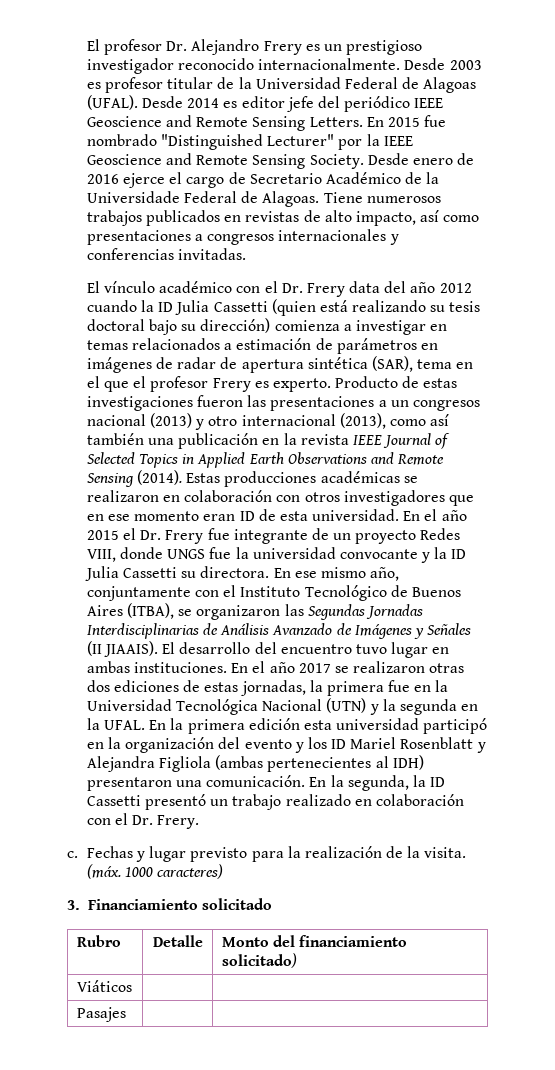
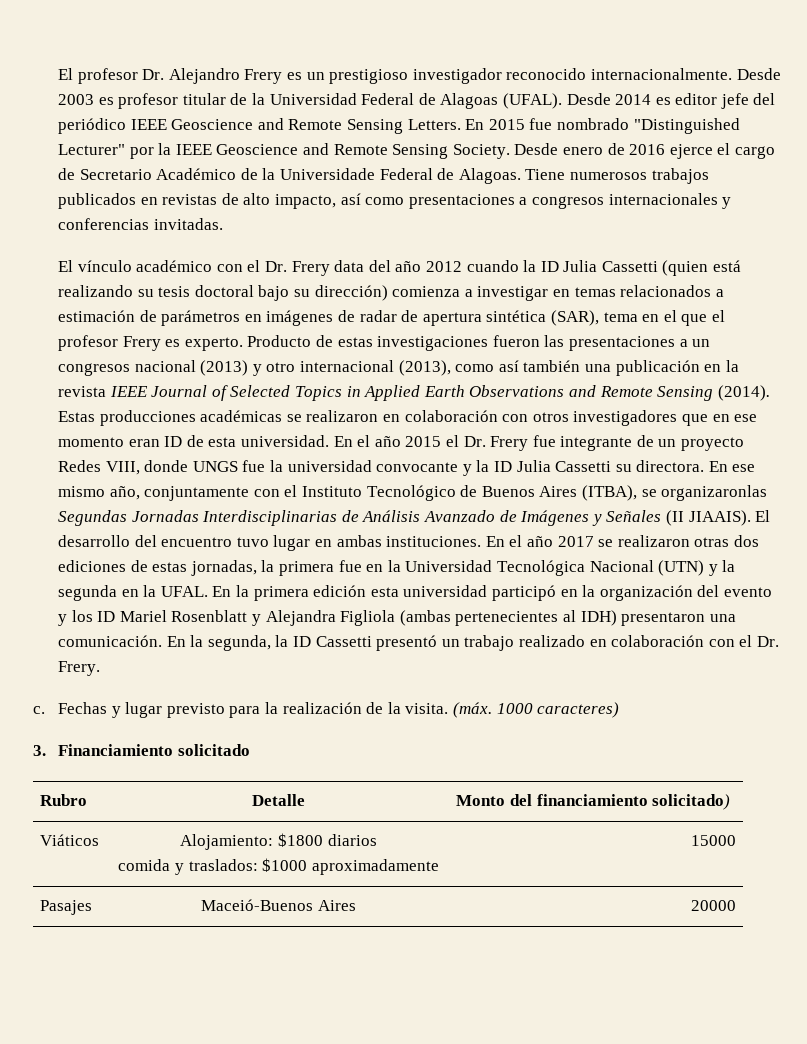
[196,604,304,620] organizaron las -> [661,485,768,501] organizaronlas
[76,1007,126,1022] | // Pasajes | | -> [180,833,377,850] [118,858,439,875] [690,835,736,846] [40,900,93,915] [201,899,356,911] [690,900,736,911] Alojamiento: $1800 diarios // comida y traslados: $1000 aproximadamente | 15000 // Pasajes | Maceió-Buenos Aires | 20000

